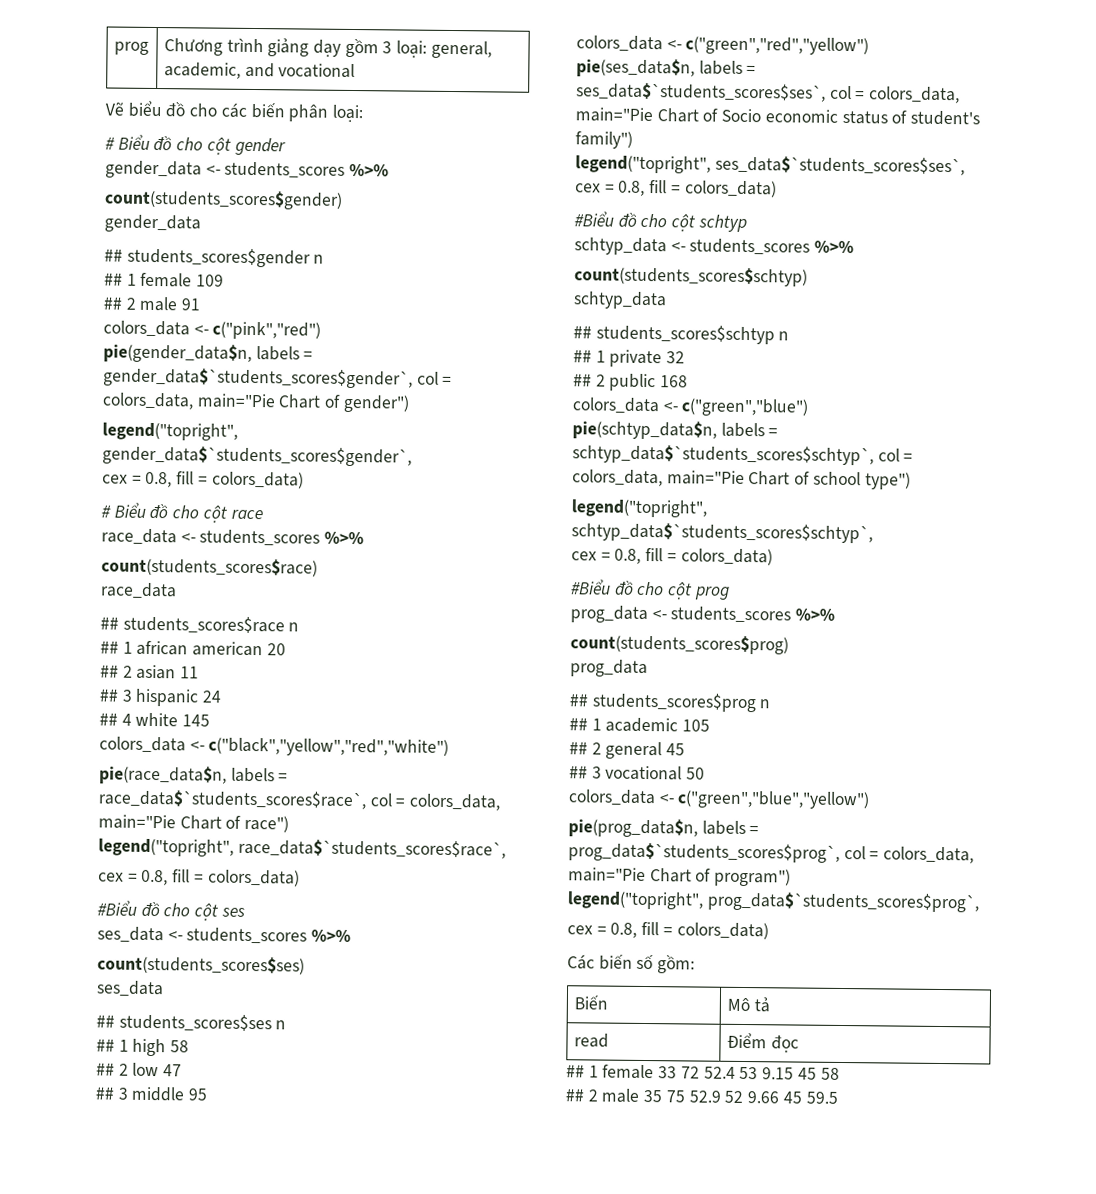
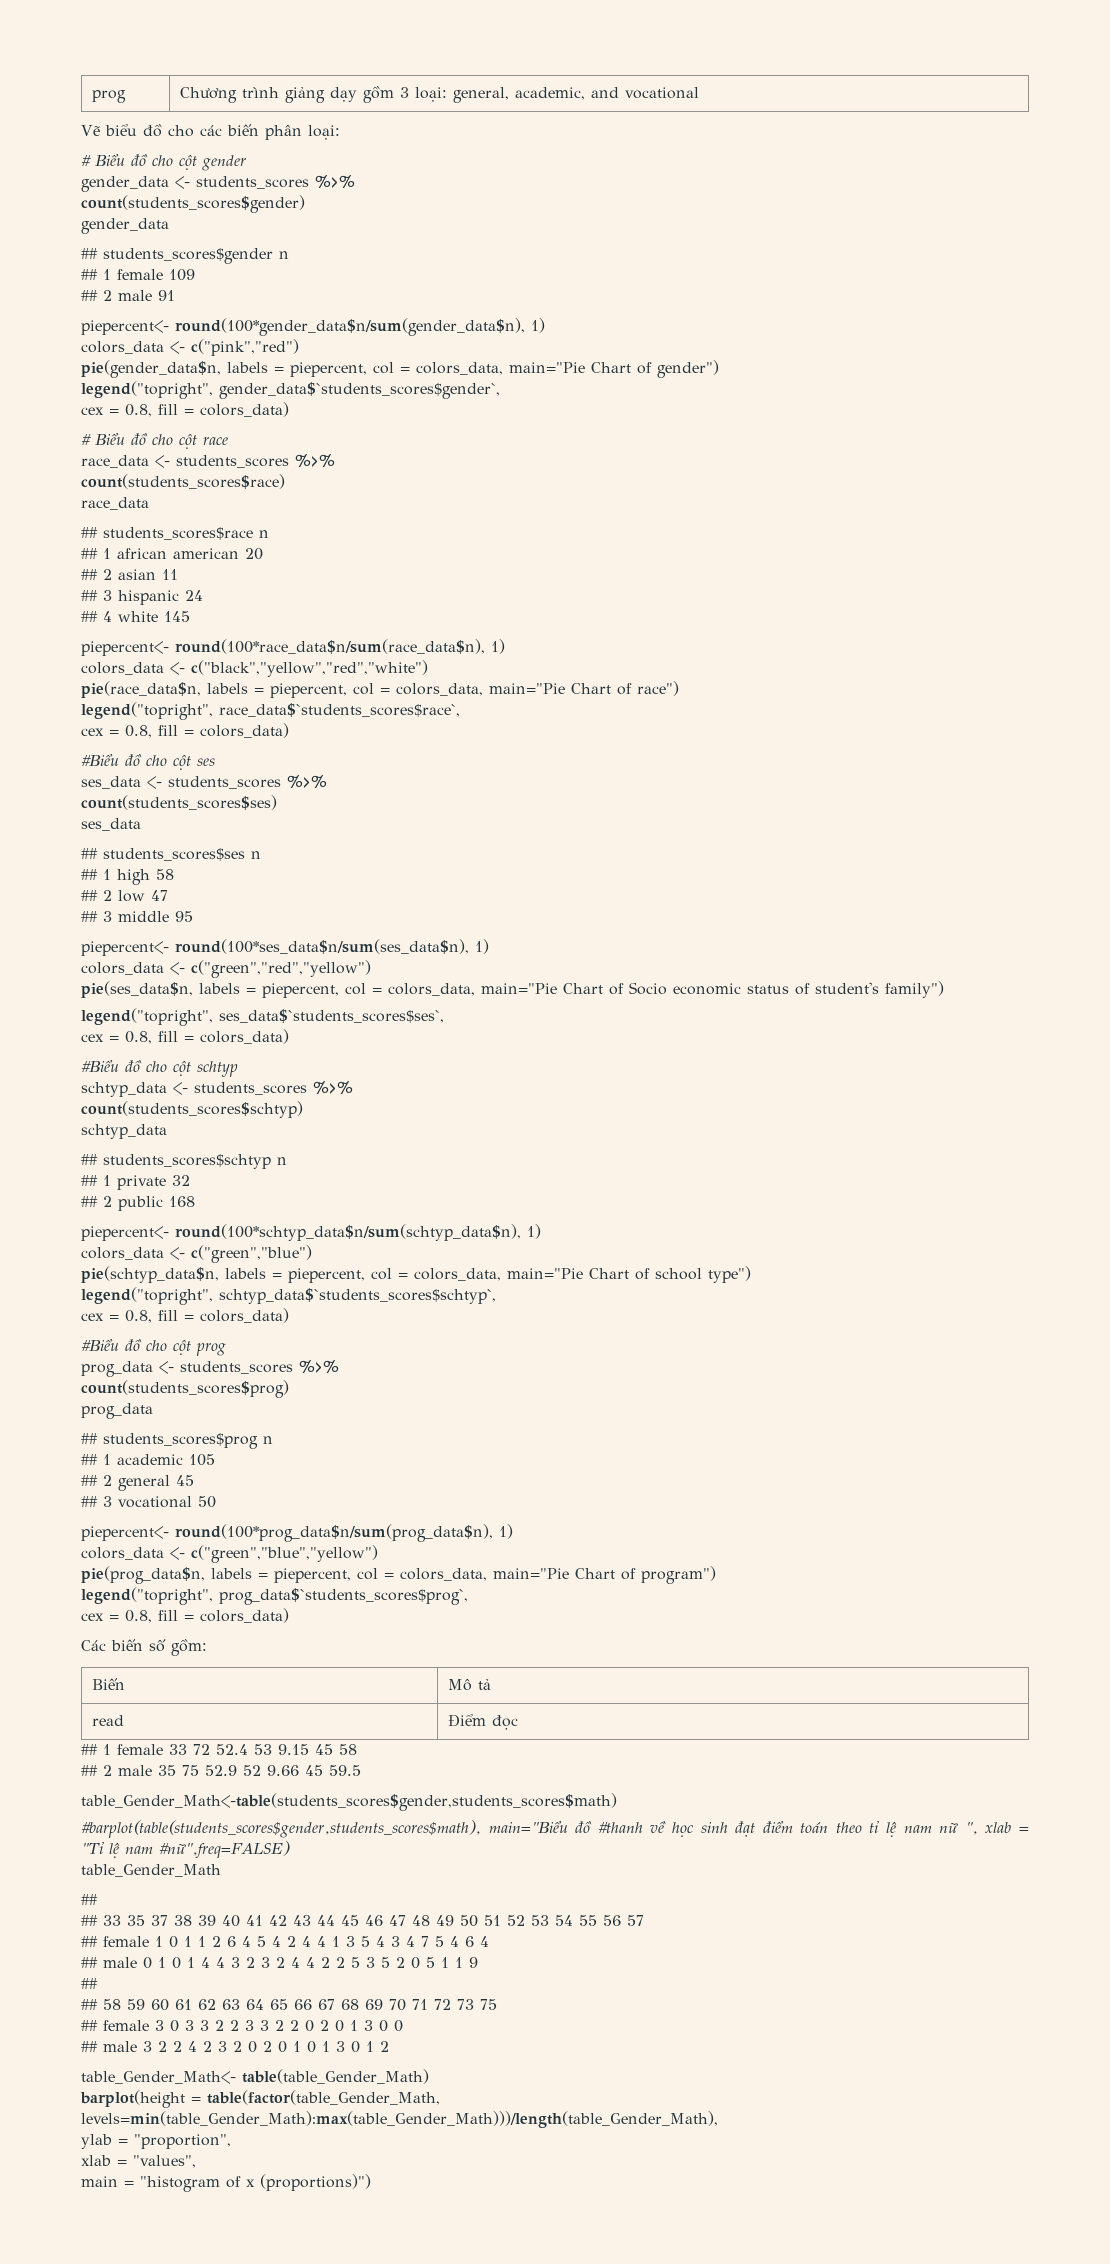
(202, 304) none -> [81,318,545,336] // piepercent<- round(100*gender_data$n/sum(gender_data$n), 1)
[103,367,413,389] gender_data$`students_scores$gender`, -> [290,362,367,377] piepercent,
(211, 720) none -> [81,639,505,656] // piepercent<- round(100*race_data$n/sum(race_data$n), 1)
[98,789,367,810] race_data$`students_scores$race`, -> [270,683,347,698] piepercent,
(209, 1094) none -> [81,939,489,956] // piepercent<- round(100*ses_data$n/sum(ses_data$n), 1)
[576,82,826,102] ses_data$`students_scores$ses`, -> [262,983,339,998] piepercent,
(689, 381) none -> [81,1224,541,1241] // piepercent<- round(100*schtyp_data$n/sum(schtyp_data$n), 1)
[572,444,874,466] schtyp_data$`students_scores$schtyp`, -> [288,1268,365,1283] piepercent,
(706, 773) none -> [81,1524,513,1542] // piepercent<- round(100*prog_data$n/sum(prog_data$n), 1)
[568,842,840,863] prog_data$`students_scores$prog`, -> [274,1568,351,1583] piepercent,
(839, 1097) none -> [81,1793,617,1811] [81,1820,1030,1838] [81,1841,290,1858] [81,1864,221,1877] [81,1894,98,1905] [81,1915,644,1927] [81,1936,489,1948] [81,1957,478,1969] [81,1978,98,1989] [81,1999,497,2011] [81,2020,403,2032] [81,2041,389,2053] [81,2069,429,2084] [80,2090,440,2108] [81,2111,718,2128] [81,2134,231,2149] [81,2155,196,2168] [81,2174,371,2192] // table_Gender_Math<-table(students_scores$gender,students_scores$math) // #barplot(table(students_scores$gender,students_scores$math), main="Biểu đồ #thanh về học sinh đạt điểm toán theo tỉ lệ nam nữ ", xlab = "Tỉ lệ nam #nữ",freq=FALSE) // table_Gender_Math // ## // ## 33 35 37 38 39 40 41 42 43 44 45 46 47 48 49 50 51 52 53 54 55 56 57 // ## female 1 0 1 1 2 6 4 5 4 2 4 4 1 3 5 4 3 4 7 5 4 6 4 // ## male 0 1 0 1 4 4 3 2 3 2 4 4 2 2 5 3 5 2 0 5 1 1 9 // ## // ## 58 59 60 61 62 63 64 65 66 67 68 69 70 71 72 73 75 // ## female 3 0 3 3 2 2 3 3 2 2 0 2 0 1 3 0 0 // ## male 3 2 2 4 2 3 2 0 2 0 1 0 1 3 0 1 2 // table_Gender_Math<- table(table_Gender_Math) // barplot(height = table(factor(table_Gender_Math, levels=min(table_Gender_Math):max(table_Gender_Math)))/length(table_Gender_Math), // ylab = "proportion", // xlab = "values", // main = "histogram of x (proportions)")

